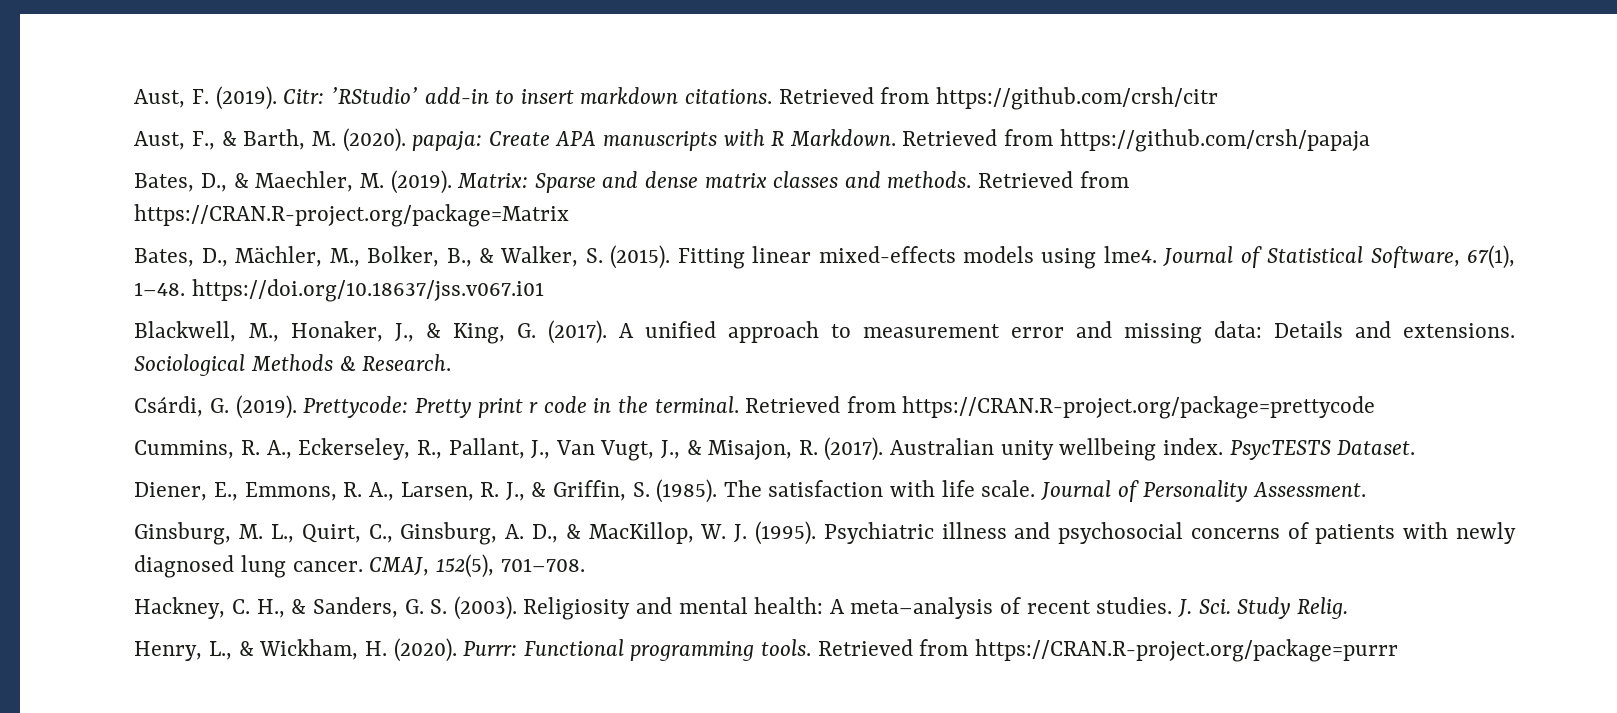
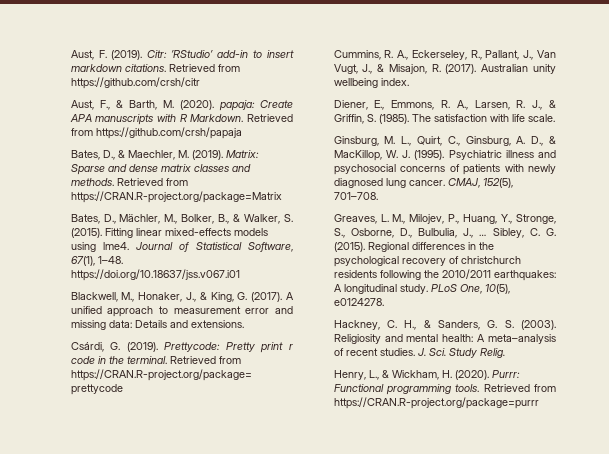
[134,354,452,376] Sociological Methods & Research. -> (244, 324) none
[1229,440,1416,460] PsycTESTS Dataset. -> (409, 82) none
[1040,480,1366,502] Journal of Personality Assessment. -> (555, 118) none
(585, 565) none -> [333,214,556,224] [333,228,556,238] [333,242,494,252] [333,256,521,267] [333,269,556,281] [333,284,510,294] [333,298,384,306] // Greaves, L. M., Milojev, P., Huang, Y., Stronge, S., Osborne, D., Bulbulia, J., … Sibley, C. G. (2015). Regional differences in the psychological recovery of christchurch residents following the 2010/2011 earthquakes: A longitudinal study. PLoS One, 10(5), e0124278.

